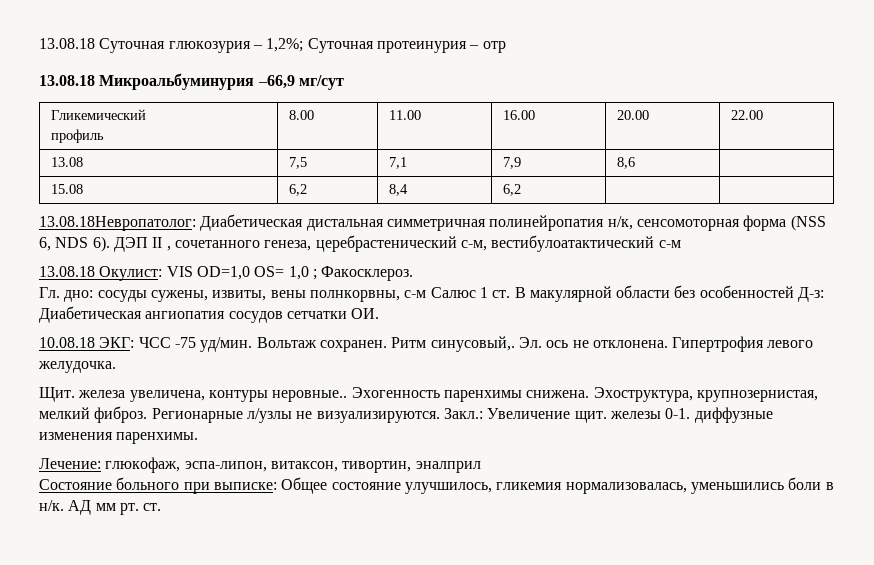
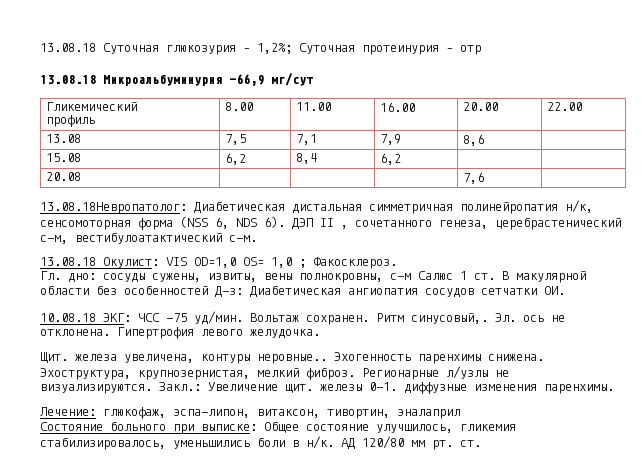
(522, 190) none -> [46,172,82,181] [463,172,485,184] // 20.08 | | | | 7,6 |
[658,240,681,248] с-м -> [229,235,257,242] с-м.
[309,290,400,302] полнкорвны, -> [299,273,383,283] полнокровны,
[415,461,481,473] эналприл -> [397,409,460,419] эналаприл
[565,482,687,494] нормализовалась, -> [40,437,166,450] стабилизировалось,
(92, 507) none -> [362,436,404,449] 120/80

